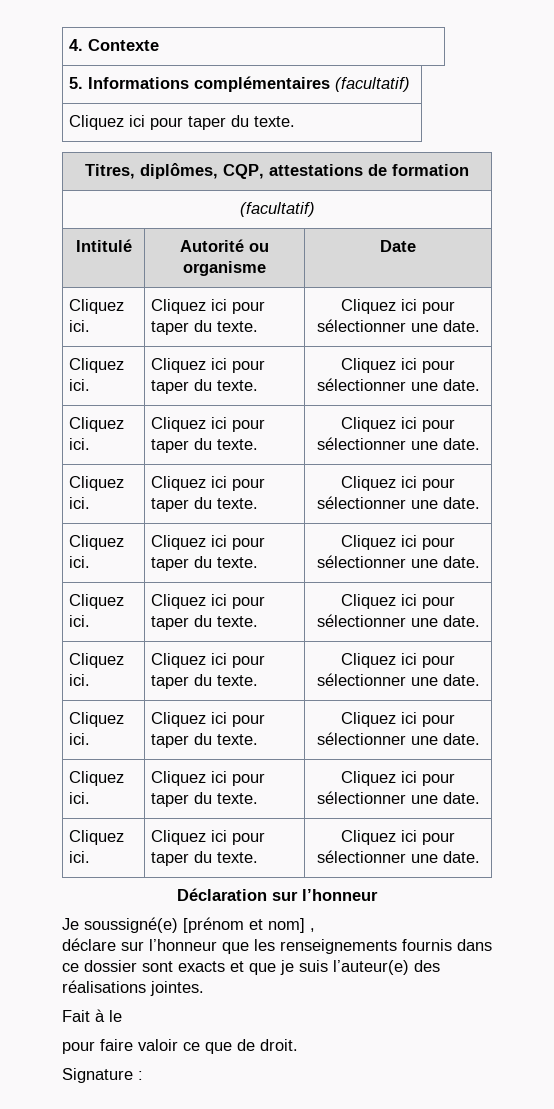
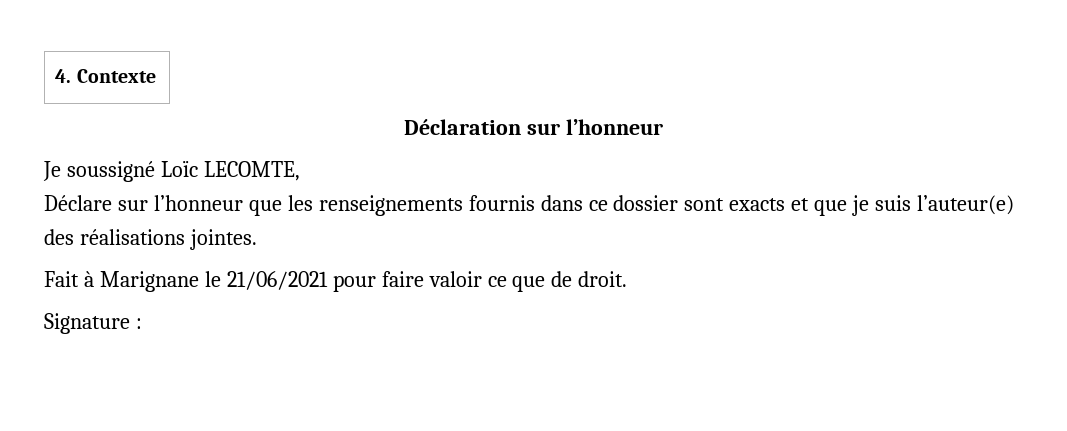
[69,76,411,92] [69,115,296,130] [85,163,469,179] [239,202,315,217] [75,239,132,252] [180,239,269,252] [183,261,266,276] [380,240,416,252] [69,299,125,314] [69,320,91,332] [151,299,266,314] [151,320,259,335] [341,299,455,314] [316,319,480,332] [69,358,125,373] [69,379,91,391] [151,358,266,373] [151,379,259,394] [341,358,455,373] [316,378,480,391] [69,417,125,432] [69,438,91,450] [151,417,266,432] [151,438,259,453] [341,417,455,432] [316,437,480,450] [69,476,125,491] [69,497,91,509] [151,476,266,491] [151,497,259,512] [341,476,455,491] [316,496,480,509] [69,535,125,550] [69,556,91,568] [151,535,266,550] [151,556,259,571] [341,535,455,550] [316,555,480,568] [69,594,125,609] [69,615,91,627] [151,594,266,609] [151,615,259,630] [341,594,455,609] [316,614,480,627] [69,653,125,668] [69,674,91,686] [151,653,266,668] [151,674,259,689] [341,653,455,668] [316,673,480,686] [69,712,125,727] [69,733,91,745] [151,712,266,727] [151,733,259,748] [341,712,455,727] [316,732,480,745] [69,771,125,786] [69,792,91,804] [151,771,266,786] [151,792,259,807] [341,771,455,786] [316,791,480,804] [69,830,125,845] [69,851,91,863] [151,830,266,845] [151,851,259,866] [341,830,455,845] [316,850,480,863] [177,888,378,901] [62,917,315,933] [62,938,116,951] // 5. Informations complémentaires (facultatif) // Cliquez ici pour taper du texte. // Titres, diplômes, CQP, attestations de formation // (facultatif) // Intitulé | Autorité ou organisme | Date // Cliquez ici. | Cliquez ici pour taper du texte. | Cliquez ici pour sélectionner une date. // Cliquez ici. | Cliquez ici pour taper du texte. | Cliquez ici pour sélectionner une date. // Cliquez ici. | Cliquez ici pour taper du texte. | Cliquez ici pour sélectionner une date. // Cliquez ici. | Cliquez ici pour taper du texte. | Cliquez ici pour sélectionner une date. // Cliquez ici. | Cliquez ici pour taper du texte. | Cliquez ici pour sélectionner une date. // Cliquez ici. | Cliquez ici pour taper du texte. | Cliquez ici pour sélectionner une date. // Cliquez ici. | Cliquez ici pour taper du texte. | Cliquez ici pour sélectionner une date. // Cliquez ici. | Cliquez ici pour taper du texte. | Cliquez ici pour sélectionner une date. // Cliquez ici. | Cliquez ici pour taper du texte. | Cliquez ici pour sélectionner une date. // Cliquez ici. | Cliquez ici pour taper du texte. | Cliquez ici pour sélectionner une date. // Déclaration sur l’honneur // Je soussigné(e) [prénom et nom] , // déclare -> [404,119,663,135] [43,161,300,182] [44,195,112,211] // Déclaration sur l’honneur // Je soussigné Loïc LECOMTE, // Déclare
(105, 1015) none -> [99,271,199,292] Marignane
(122, 1016) // -> [226,271,328,290] 21/06/2021

